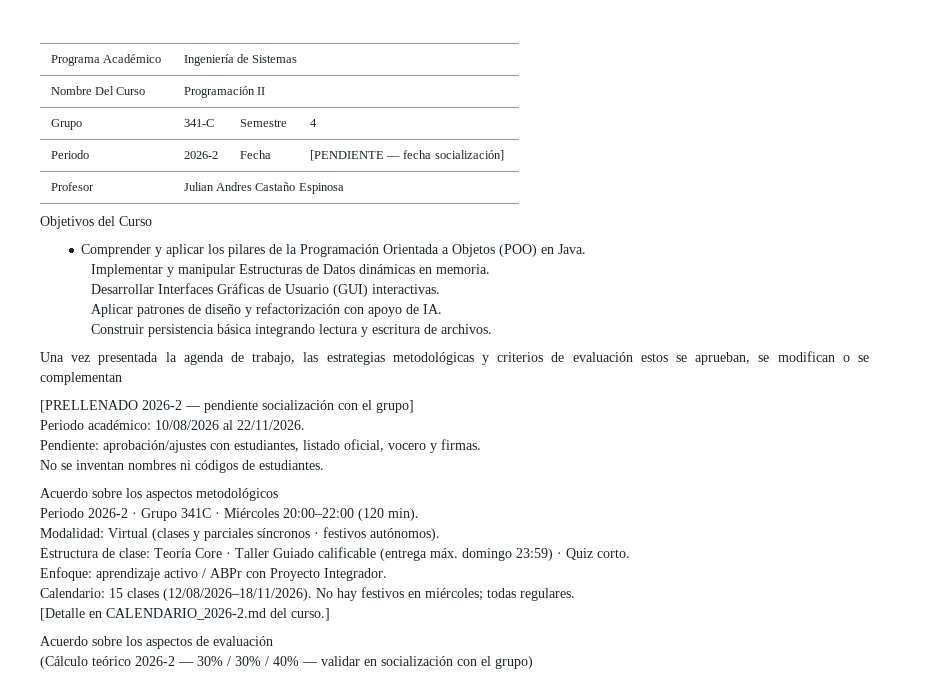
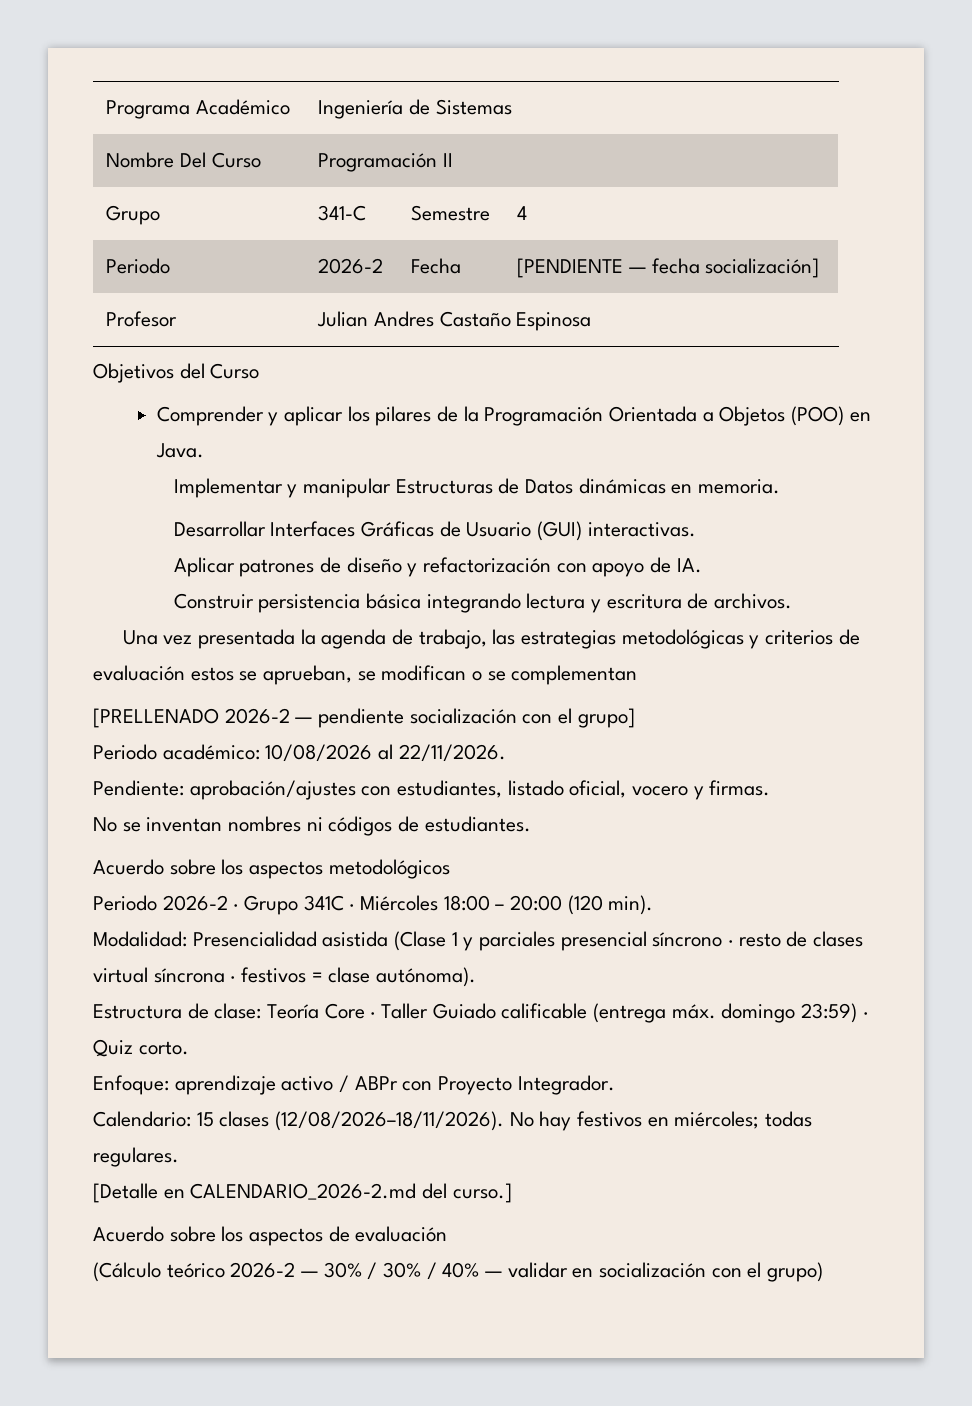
[283,508,354,518] 20:00–22:00 -> [443,895,563,911] 18:00 – 20:00
[108,527,440,541] Virtual (clases y parciales síncronos · festivos autónomos). -> [192,931,864,951] [93,967,477,987] Presencialidad asistida (Clase 1 y parciales presencial síncrono · resto de clases virtual síncrona · festivos = clase autónoma).

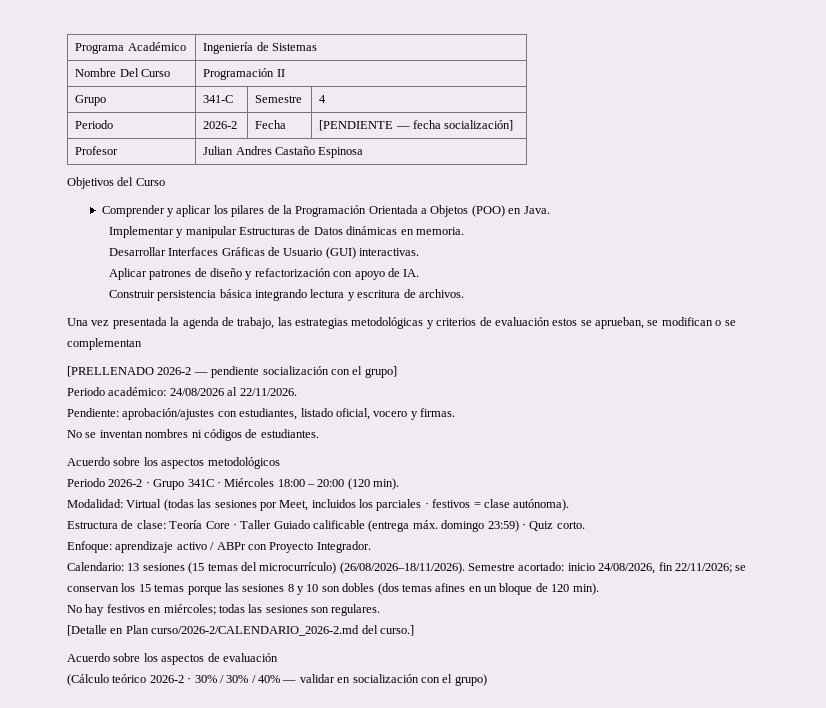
[265,744,373,762] 10/08/2026 -> [169,388,224,396] 24/08/2026
[192,931,864,951] [93,967,225,983] Presencialidad asistida (Clase 1 y parciales presencial síncrono · resto de clases virtual síncrona -> [126,499,422,511] Virtual (todas las sesiones por Meet, incluidos los parciales
[196,1111,505,1131] 15 clases (12/08/2026–18/11/2026). -> [127,562,747,574] [67,583,599,595] 13 sesiones (15 temas del microcurrículo) (26/08/2026–18/11/2026). Semestre acortado: inicio 24/08/2026, fin 22/11/2026; se conservan los 15 temas porque las sesiones 8 y 10 son dobles (dos temas afines en un bloque de 120 min). //
(813, 1119) none -> [248,604,329,613] las sesiones son
[190,1183,417,1200] CALENDARIO_2026-2.md -> [125,625,360,636] Plan curso/2026-2/CALENDARIO_2026-2.md
[301,1271,319,1277] — -> [187,677,192,683] ·

